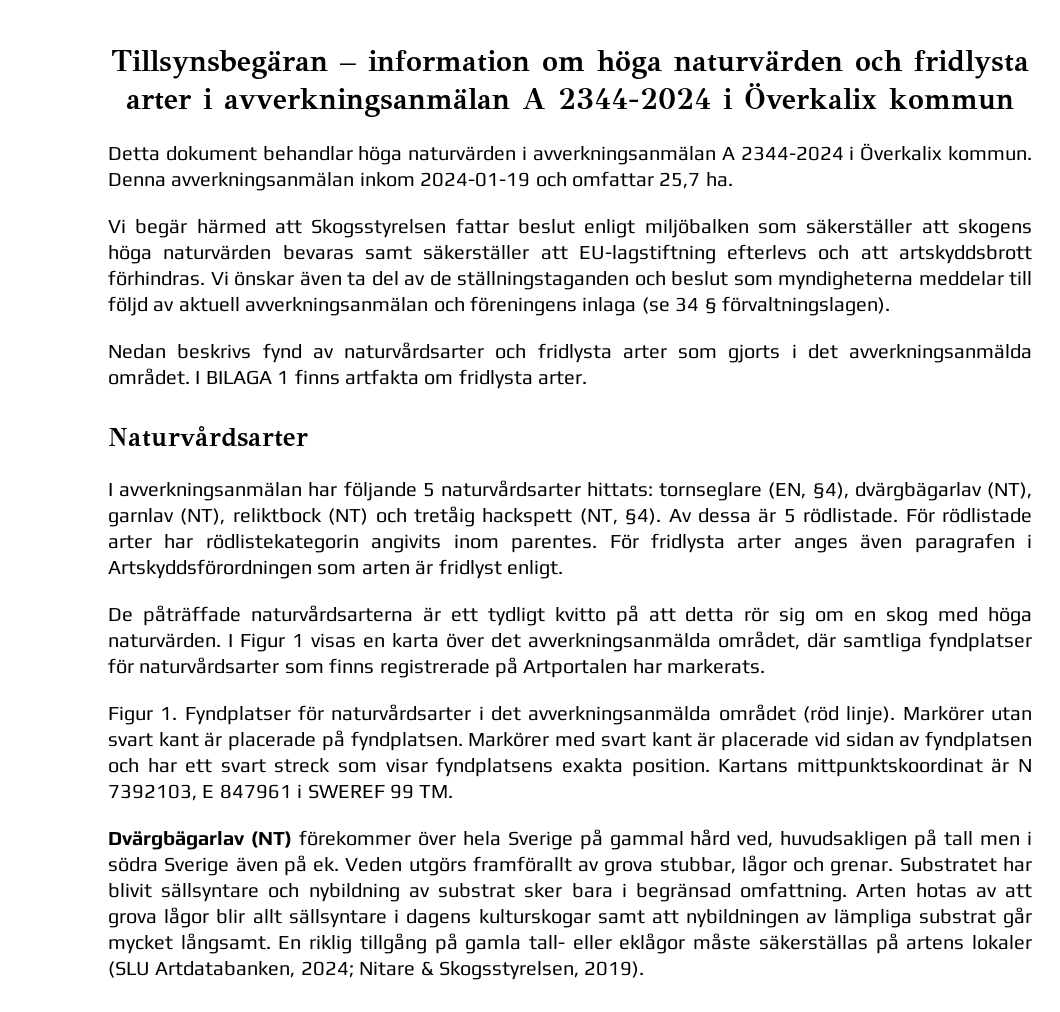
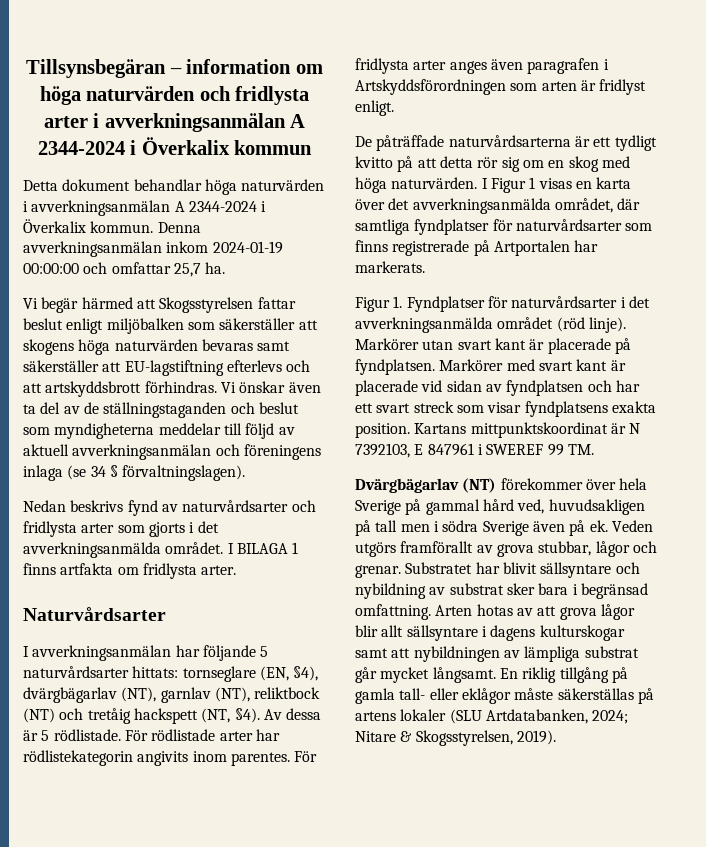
(531, 179) none -> [23,263,79,274] 00:00:00

